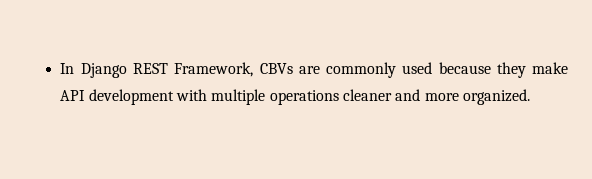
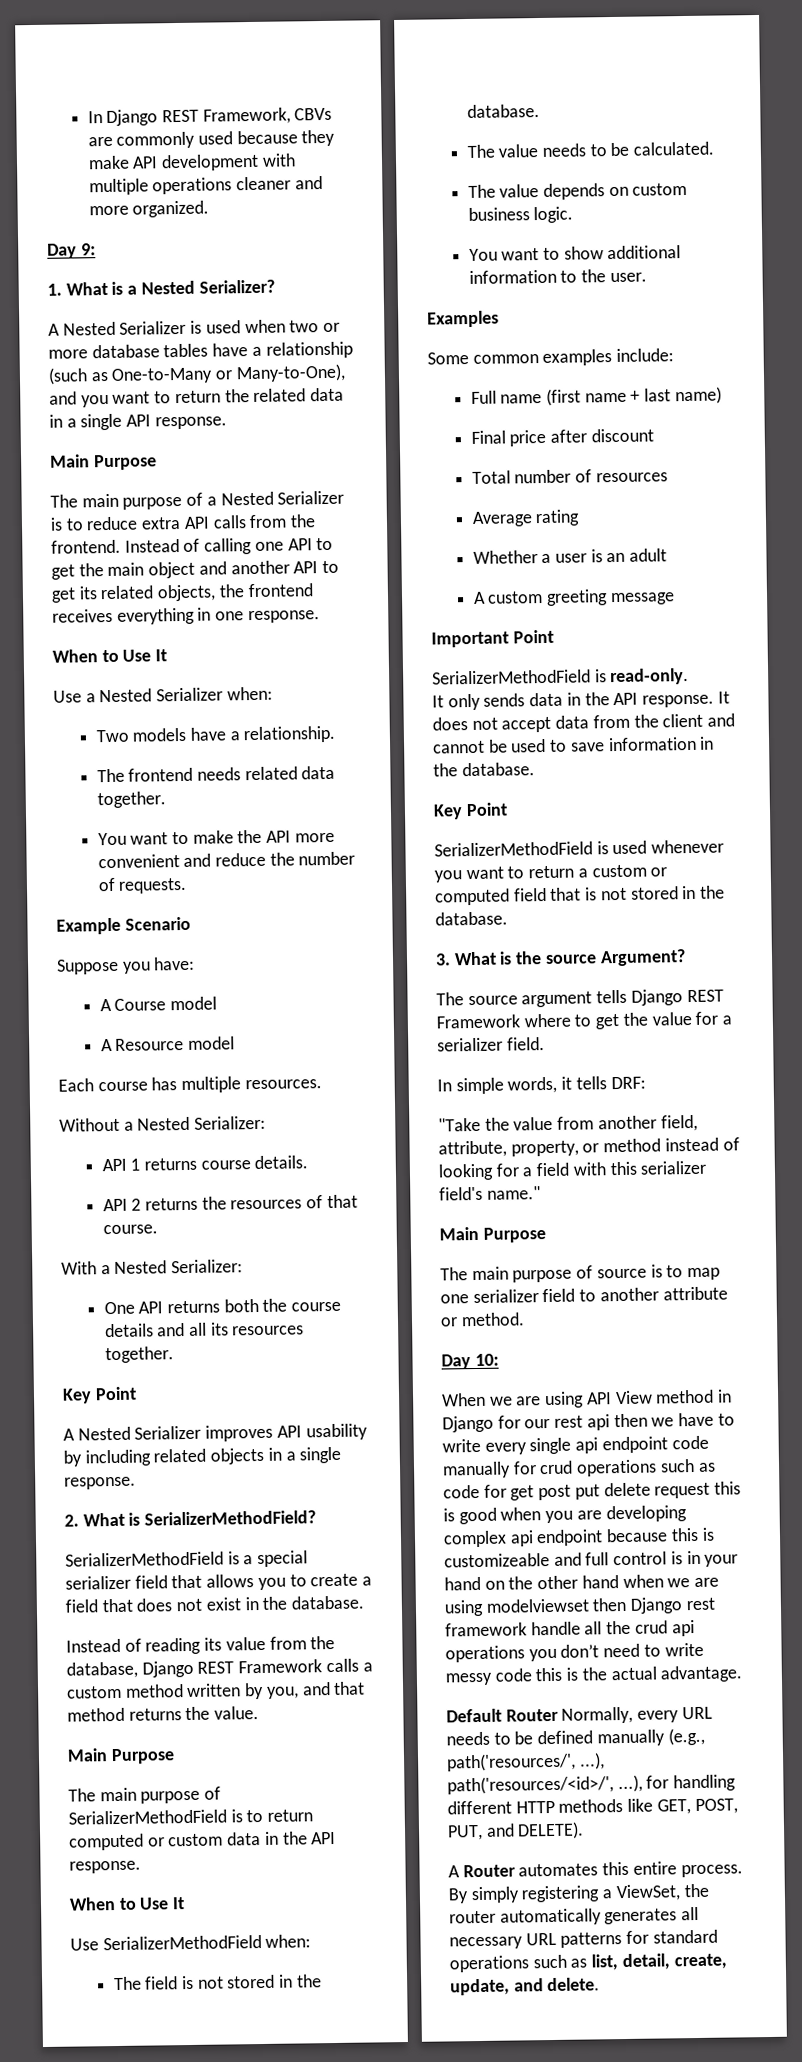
(531, 97) none -> [47,243,96,259] [47,279,275,296] [48,319,341,336] [48,341,353,359] [48,363,346,385] [49,387,345,408] [49,413,227,431] [50,454,157,471] [50,490,345,510] [50,514,317,531] [51,537,334,555] [51,560,340,580] [51,583,313,603] [52,607,320,625] [52,649,168,663] [53,686,273,703] [95,725,337,744] [96,765,336,783] [96,791,166,809] [97,829,335,846] [97,851,356,869] [97,877,188,894] [56,916,191,935] [56,956,196,975] [99,996,217,1012] [100,1036,235,1052] [58,1076,322,1094] [59,1115,267,1132] [101,1155,309,1172] [102,1194,358,1212] [102,1224,158,1235] [61,1259,244,1275] [103,1298,342,1315] [104,1322,305,1338] [104,1346,174,1364] [62,1386,137,1404] [63,1423,368,1442] [63,1446,342,1467] [64,1476,136,1490] [64,1510,317,1527] [65,1550,309,1568] [65,1573,373,1591] [65,1595,365,1613] [66,1635,336,1655] [66,1658,373,1679] [67,1681,366,1700] [67,1706,260,1722] [67,1748,175,1765] [68,1786,222,1804] [68,1809,314,1825] [69,1831,337,1851] [69,1860,141,1874] [69,1897,186,1911] [70,1934,312,1951] [113,1974,322,1991] [466,104,540,119] [466,141,715,159] [467,182,688,200] [467,206,574,224] [468,245,682,261] [468,269,647,284] [427,310,499,328] [427,348,675,366] [470,386,722,406] [470,428,654,447] [471,469,668,484] [471,509,581,527] [472,548,668,564] [472,589,675,606] [431,629,554,648] [432,667,690,686] [432,691,730,711] [432,713,736,733] [433,736,715,754] [433,762,535,777] [433,802,508,820] [434,839,725,857] [434,864,668,883] [435,885,726,906] [435,911,508,926] [435,949,686,967] [436,989,724,1008] [436,1011,733,1030] [437,1037,545,1052] [437,1076,646,1095] [438,1114,698,1132] [438,1137,740,1158] [438,1160,707,1181] [439,1186,541,1201] [439,1226,546,1243] [440,1264,721,1283] [440,1286,728,1304] [440,1312,525,1327] [441,1353,499,1370] [442,1389,733,1409] [442,1412,735,1433] [442,1435,709,1455] [442,1459,716,1479] [443,1481,742,1501] [443,1505,687,1525] [443,1527,715,1548] [444,1550,739,1568] [444,1574,720,1591] [444,1597,716,1617] [445,1620,695,1637] [445,1642,704,1663] [445,1665,743,1686] [446,1706,713,1724] [446,1727,705,1747] [446,1752,605,1772] [447,1774,737,1795] [447,1798,738,1815] [447,1821,585,1841] [448,1861,743,1878] [448,1883,709,1904] [449,1906,700,1926] [449,1929,718,1950] [449,1953,727,1973] [450,1977,601,1996] // Day 9: // 1. What is a Nested Serializer? // A Nested Serializer is used when two or more database tables have a relationship (such as One-to-Many or Many-to-One), and you want to return the related data in a single API response. // Main Purpose // The main purpose of a Nested Serializer is to reduce extra API calls from the frontend. Instead of calling one API to get the main object and another API to get its related objects, the frontend receives everything in one response. // When to Use It // Use a Nested Serializer when: // Two models have a relationship. // The frontend needs related data together. // You want to make the API more convenient and reduce the number of requests. // Example Scenario // Suppose you have: // A Course model // A Resource model // Each course has multiple resources. // Without a Nested Serializer: // API 1 returns course details. // API 2 returns the resources of that course. // With a Nested Serializer: // One API returns both the course details and all its resources together. // Key Point // A Nested Serializer improves API usability by including related objects in a single response. // 2. What is SerializerMethodField? // SerializerMethodField is a special serializer field that allows you to create a field that does not exist in the database. // Instead of reading its value from the database, Django REST Framework calls a custom method written by you, and that method returns the value. // Main Purpose // The main purpose of SerializerMethodField is to return computed or custom data in the API response. // When to Use It // Use SerializerMethodField when: // The field is not stored in the database. // The value needs to be calculated. // The value depends on custom business logic. // You want to show additional information to the user. // Examples // Some common examples include: // Full name (first name + last name) // Final price after discount // Total number of resources // Average rating // Whether a user is an adult // A custom greeting message // Important Point // SerializerMethodField is read-only. // It only sends data in the API response. It does not accept data from the client and cannot be used to save information in the database. // Key Point // SerializerMethodField is used whenever you want to return a custom or computed field that is not stored in the database. // 3. What is the source Argument? // The source argument tells Django REST Framework where to get the value for a serializer field. // In simple words, it tells DRF: // "Take the value from another field, attribute, property, or method instead of looking for a field with this serializer field's name." // Main Purpose // The main purpose of source is to map one serializer field to another attribute or method. // Day 10: // When we are using API View method in Django for our rest api then we have to write every single api endpoint code manually for crud operations such as code for get post put delete request this is good when you are developing complex api endpoint because this is customizeable and full control is in your hand on the other hand when we are using modelviewset then Django rest framework handle all the crud api operations you don’t need to write messy code this is the actual advantage. // Default Router Normally, every URL needs to be defined manually (e.g., path('resources/', ...), path('resources/<id>/', ...), for handling different HTTP methods like GET, POST, PUT, and DELETE). // A Router automates this entire process. By simply registering a ViewSet, the router automatically generates all necessary URL patterns for standard operations such as list, detail, create, update, and delete.

